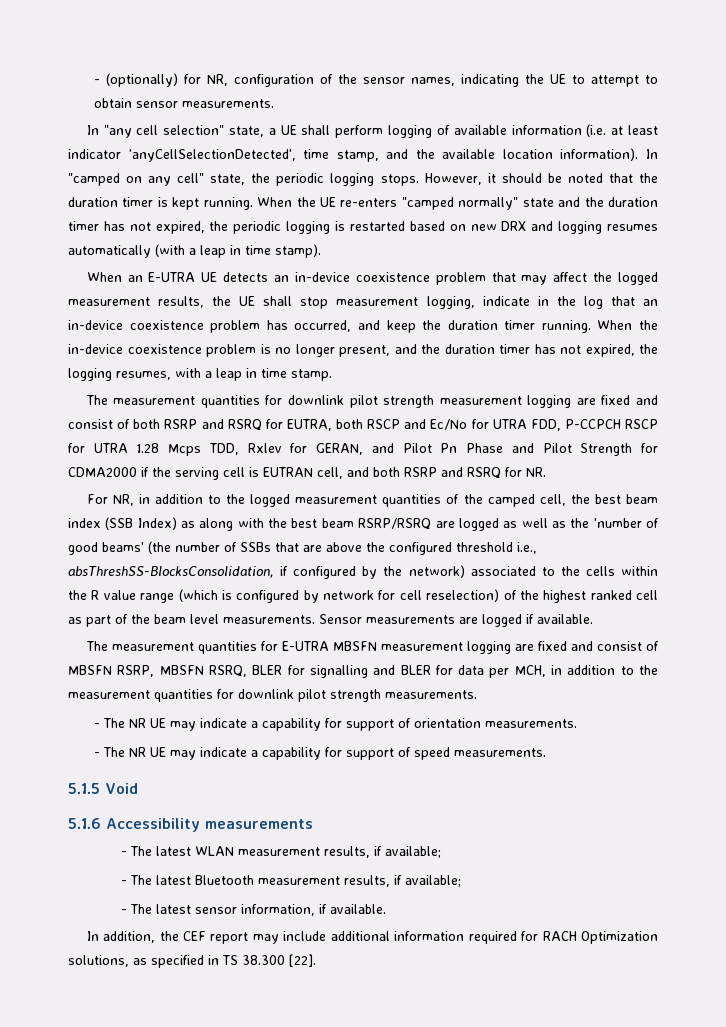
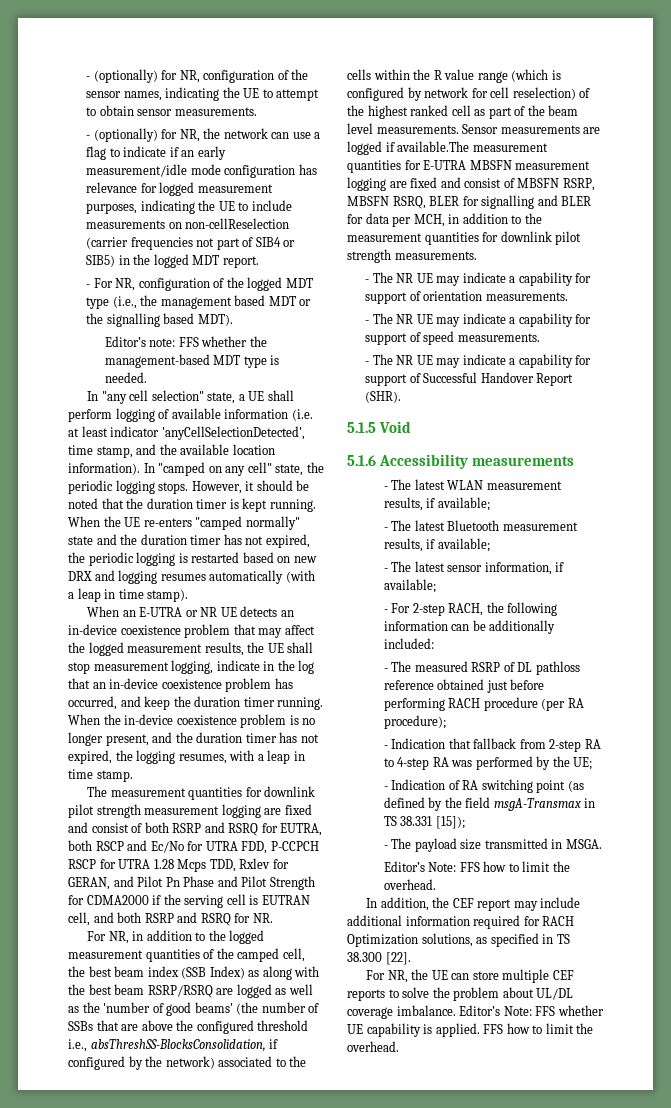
(275, 103) none -> [86,128,321,142] [86,146,226,160] [86,164,317,178] [86,182,273,196] [86,200,292,214] [86,218,290,229] [86,237,296,250] [86,254,259,268] [86,277,313,291] [86,295,312,309] [86,313,233,327] [104,336,267,347] [104,354,280,368] [104,372,147,383] // - (optionally) for NR, the network can use a flag to indicate if an early measurement/idle mode configuration has relevance for logged measurement purposes, indicating the UE to include measurements on non-cellReselection (carrier frequencies not part of SIB4 or SIB5) in the logged MDT report. // - For NR, configuration of the logged MDT type (i.e., the management based MDT or the signalling based MDT). // Editor’s note: FFS whether the management-based MDT type is needed.
(196, 277) none -> [185,607,218,617] or NR
[537,614,593,624] [85,641,108,651] available. // The -> [397,141,470,152] available.The
(547, 752) none -> [365,354,592,368] [365,372,574,386] [365,391,402,403] // - The NR UE may indicate a capability for support of Successful Handover Report (SHR).
[329,904,386,914] available. -> [383,579,436,593] [383,602,558,616] [383,620,556,634] [383,638,434,649] [383,661,580,675] [383,679,545,693] [383,697,584,711] [383,715,446,729] [383,738,601,752] [383,756,593,770] [383,779,584,793] [383,797,596,811] [383,816,465,829] [383,838,602,852] [383,861,570,872] [383,879,436,890] available; // - For 2-step RACH, the following information can be additionally included: // - The measured RSRP of DL pathloss reference obtained just before performing RACH procedure (per RA procedure); // - Indication that fallback from 2-step RA to 4-step RA was performed by the UE; // - Indication of RA switching point (as defined by the field msgA-Transmax in TS 38.331 [15]); // - The payload size transmitted in MSGA. // Editor’s Note: FFS how to limit the overhead.
(316, 960) none -> [365,969,574,983] [347,987,574,1001] [347,1005,604,1019] [347,1023,594,1037] [347,1041,399,1052] // For NR, the UE can store multiple CEF reports to solve the problem about UL/DL coverage imbalance. Editor’s Note: FFS whether UE capability is applied. FFS how to limit the overhead.

